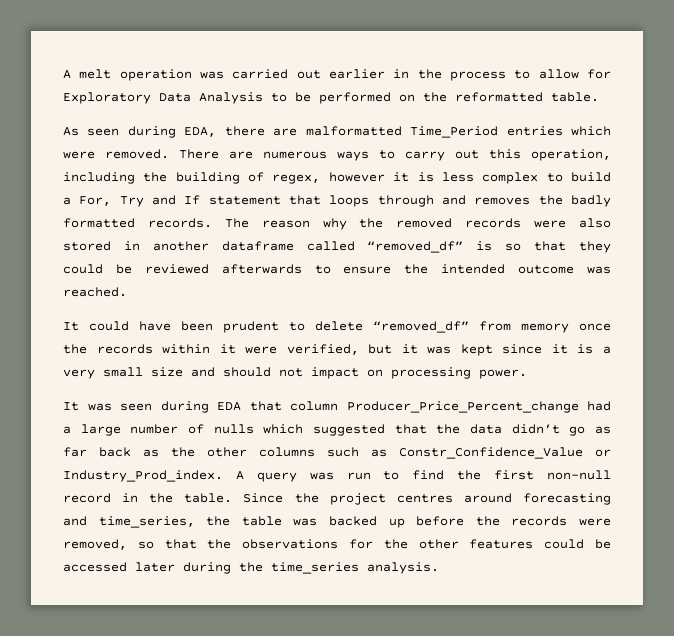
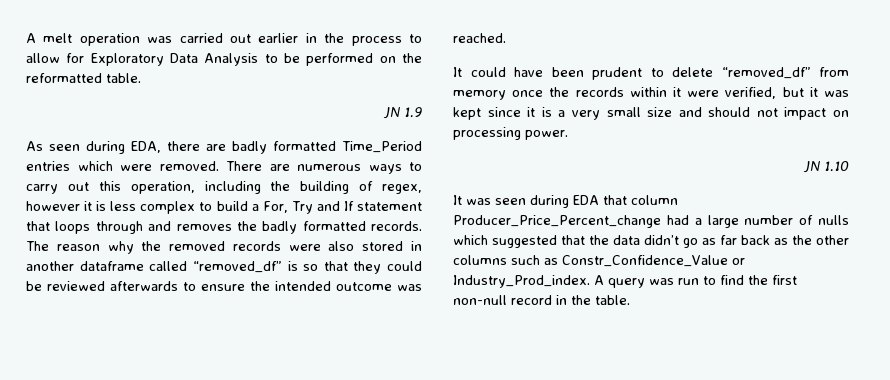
(599, 97) none -> [383,107,422,119] // JN 1.9
[305,126,402,136] malformatted -> [232,141,336,154] badly formatted
(527, 374) none -> [803,161,849,173] // JN 1.10
[243,493,611,505] [63,516,612,528] [63,539,611,550] [63,562,439,574] Since the project centres around forecasting and time_series, the table was backed up before the records were removed, so that the observations for the other features could be accessed later during the time_series analysis. -> (630, 300) none

